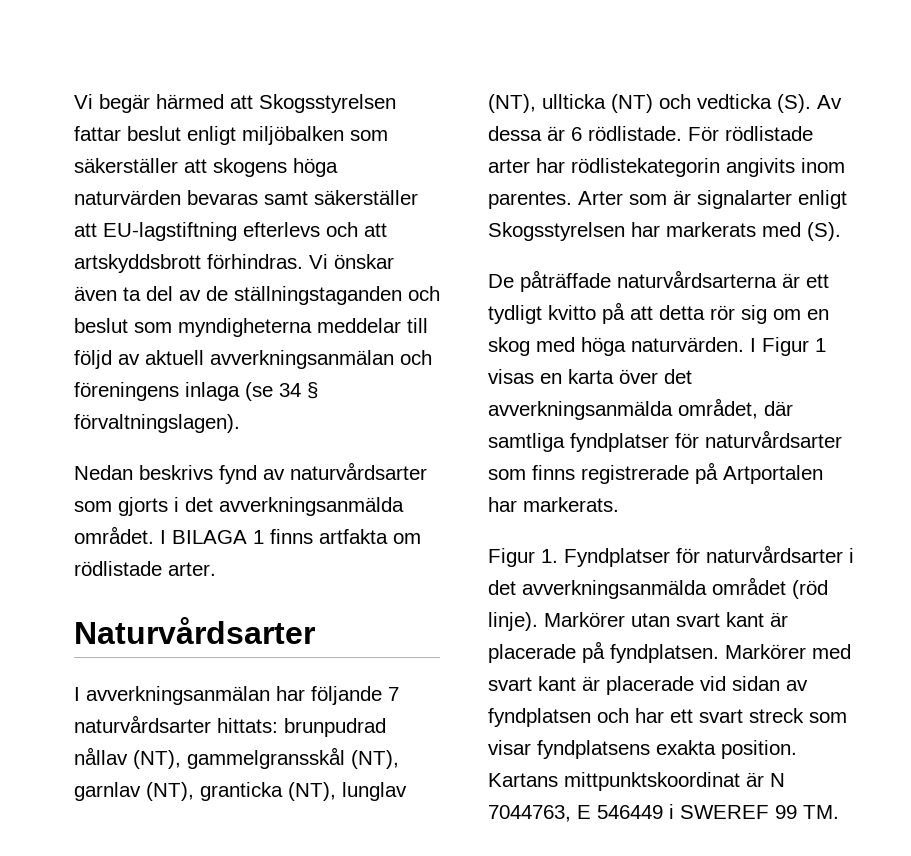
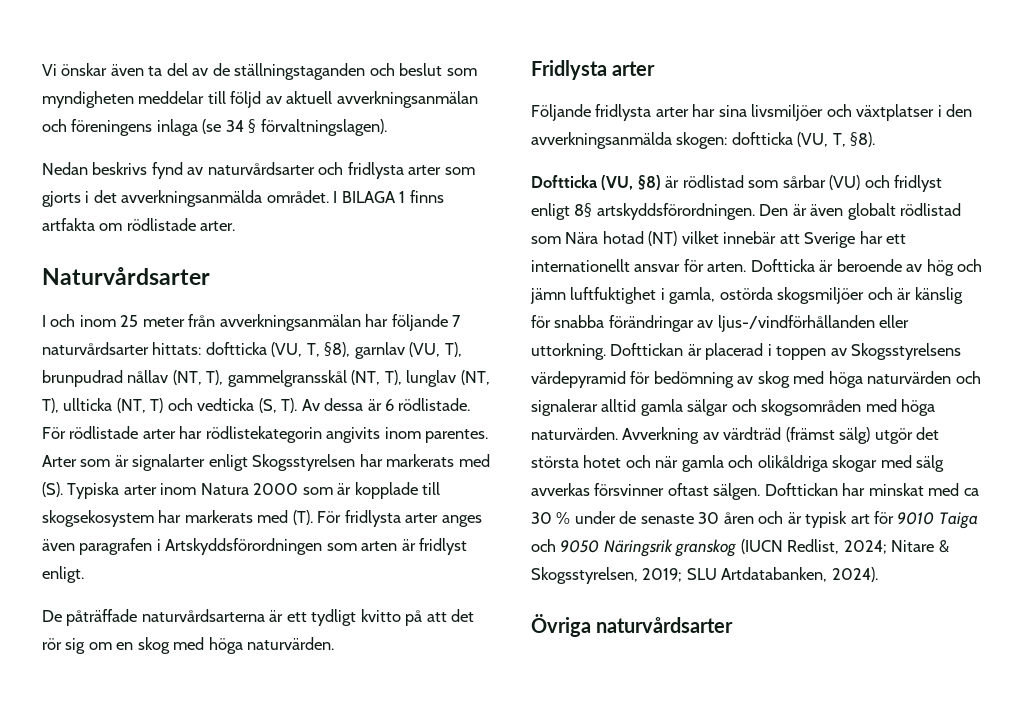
[74,94,396,113] [74,126,388,145] [74,158,338,177] [74,190,418,205] [74,222,387,241] [74,254,328,273] Vi begär härmed att Skogsstyrelsen fattar beslut enligt miljöbalken som säkerställer att skogens höga naturvärden bevaras samt säkerställer att EU-lagstiftning efterlevs och att artskyddsbrott förhindras. Vi -> [42,64,57,76] Vi
[178,318,312,337] myndigheterna -> [42,91,134,108] myndigheten
(427, 471) none -> [318,162,442,179] och fridlysta arter
(80, 694) none -> [50,314,216,327] och inom 25 meter från
[284,718,386,737] [74,747,399,769] [74,782,407,801] [488,94,811,113] brunpudrad nållav (NT), gammelgransskål (NT), garnlav (NT), granticka (NT), lunglav (NT), ullticka (NT) och vedticka (S). -> [205,342,462,359] [42,370,490,387] [42,398,298,413] doftticka (VU, T, §8), garnlav (VU, T), brunpudrad nållav (NT, T), gammelgransskål (NT, T), lunglav (NT, T), ullticka (NT, T) och vedticka (S, T).
(841, 231) none -> [67,482,441,499] [42,510,482,527] [42,538,468,555] [42,566,84,583] Typiska arter inom Natura 2000 som är kopplade till skogsekosystem har markerats med (T). För fridlysta arter anges även paragrafen i Artskyddsförordningen som arten är fridlyst enligt.
[659,305,705,320] detta -> [451,609,475,622] det
[750,337,826,356] [488,369,692,384] [488,398,793,420] [488,430,842,452] [488,462,823,484] [488,497,619,512] [488,545,854,567] [488,577,828,599] [488,612,788,631] [488,641,851,663] [488,676,808,695] [488,708,847,727] [488,740,797,759] [488,772,785,791] [488,804,839,822] I Figur 1 visas en karta över det avverkningsanmälda området, där samtliga fyndplatser för naturvårdsarter som finns registrerade på Artportalen har markerats. // Figur 1. Fyndplatser för naturvårdsarter i det avverkningsanmälda området (röd linje). Markörer utan svart kant är placerade på fyndplatsen. Markörer med svart kant är placerade vid sidan av fyndplatsen och har ett svart streck som visar fyndplatsens exakta position. Kartans mittpunktskoordinat är N 7044763, E 546449 i SWEREF 99 TM. -> [531,60,656,80] [531,104,973,121] [531,132,876,149] [531,175,943,192] [531,203,962,220] [531,231,907,248] [531,259,983,276] [530,287,963,304] [531,315,910,332] [531,343,962,360] [531,371,981,388] [531,399,936,416] [531,427,940,444] [531,455,945,472] [531,483,979,500] [531,511,978,529] [531,539,949,557] [531,567,878,584] [531,614,734,637] // Fridlysta arter // Följande fridlysta arter har sina livsmiljöer och växtplatser i den avverkningsanmälda skogen: doftticka (VU, T, §8). // Doftticka (VU, §8) är rödlistad som sårbar (VU) och fridlyst enligt 8§ artskyddsförordningen. Den är även globalt rödlistad som Nära hotad (NT) vilket innebär att Sverige har ett internationellt ansvar för arten. Doftticka är beroende av hög och jämn luftfuktighet i gamla, ostörda skogsmiljöer och är känslig för snabba förändringar av ljus-/vindförhållanden eller uttorkning. Dofttickan är placerad i toppen av Skogsstyrelsens värdepyramid för bedömning av skog med höga naturvärden och signalerar alltid gamla sälgar och skogsområden med höga naturvärden. Avverkning av värdträd (främst sälg) utgör det största hotet och när gamla och olikåldriga skogar med sälg avverkas försvinner oftast sälgen. Dofttickan har minskat med ca 30 % under de senaste 30 åren och är typisk art för 9010 Taiga och 9050 Näringsrik granskog (IUCN Redlist, 2024; Nitare & Skogsstyrelsen, 2019; SLU Artdatabanken, 2024). // Övriga naturvårdsarter

